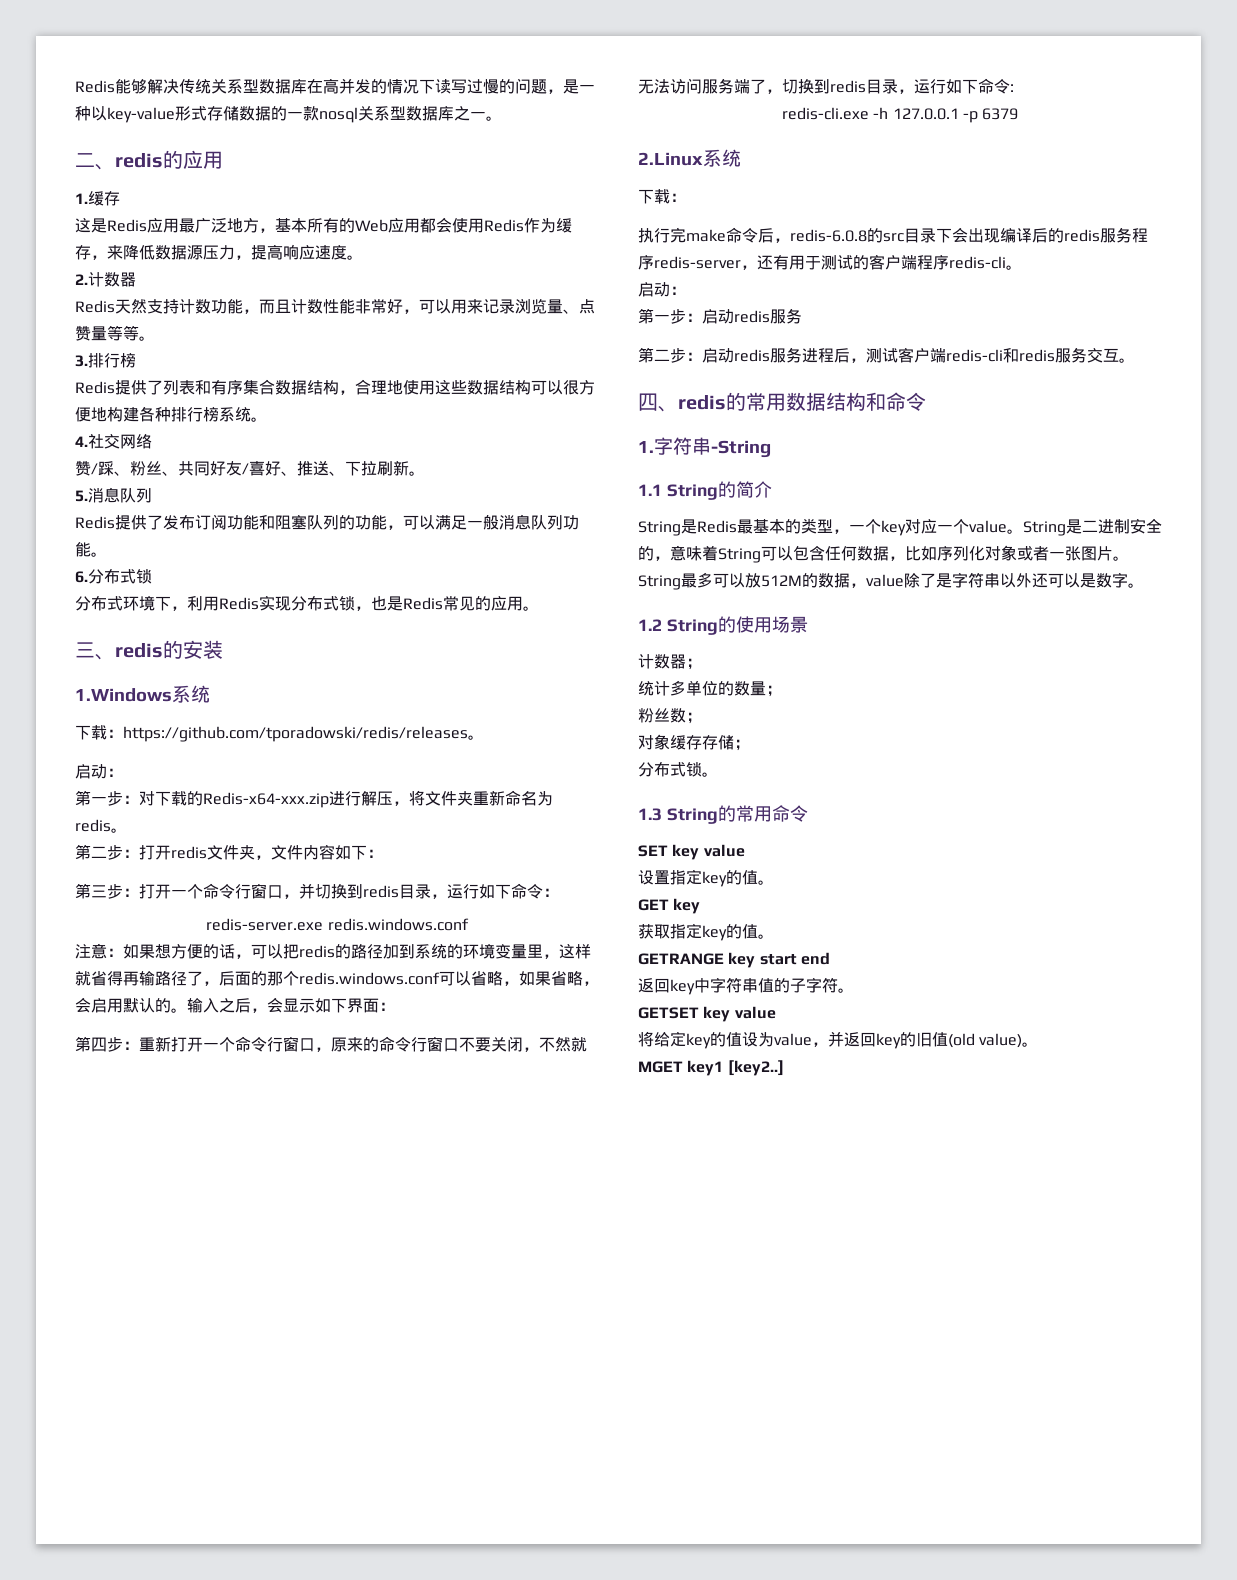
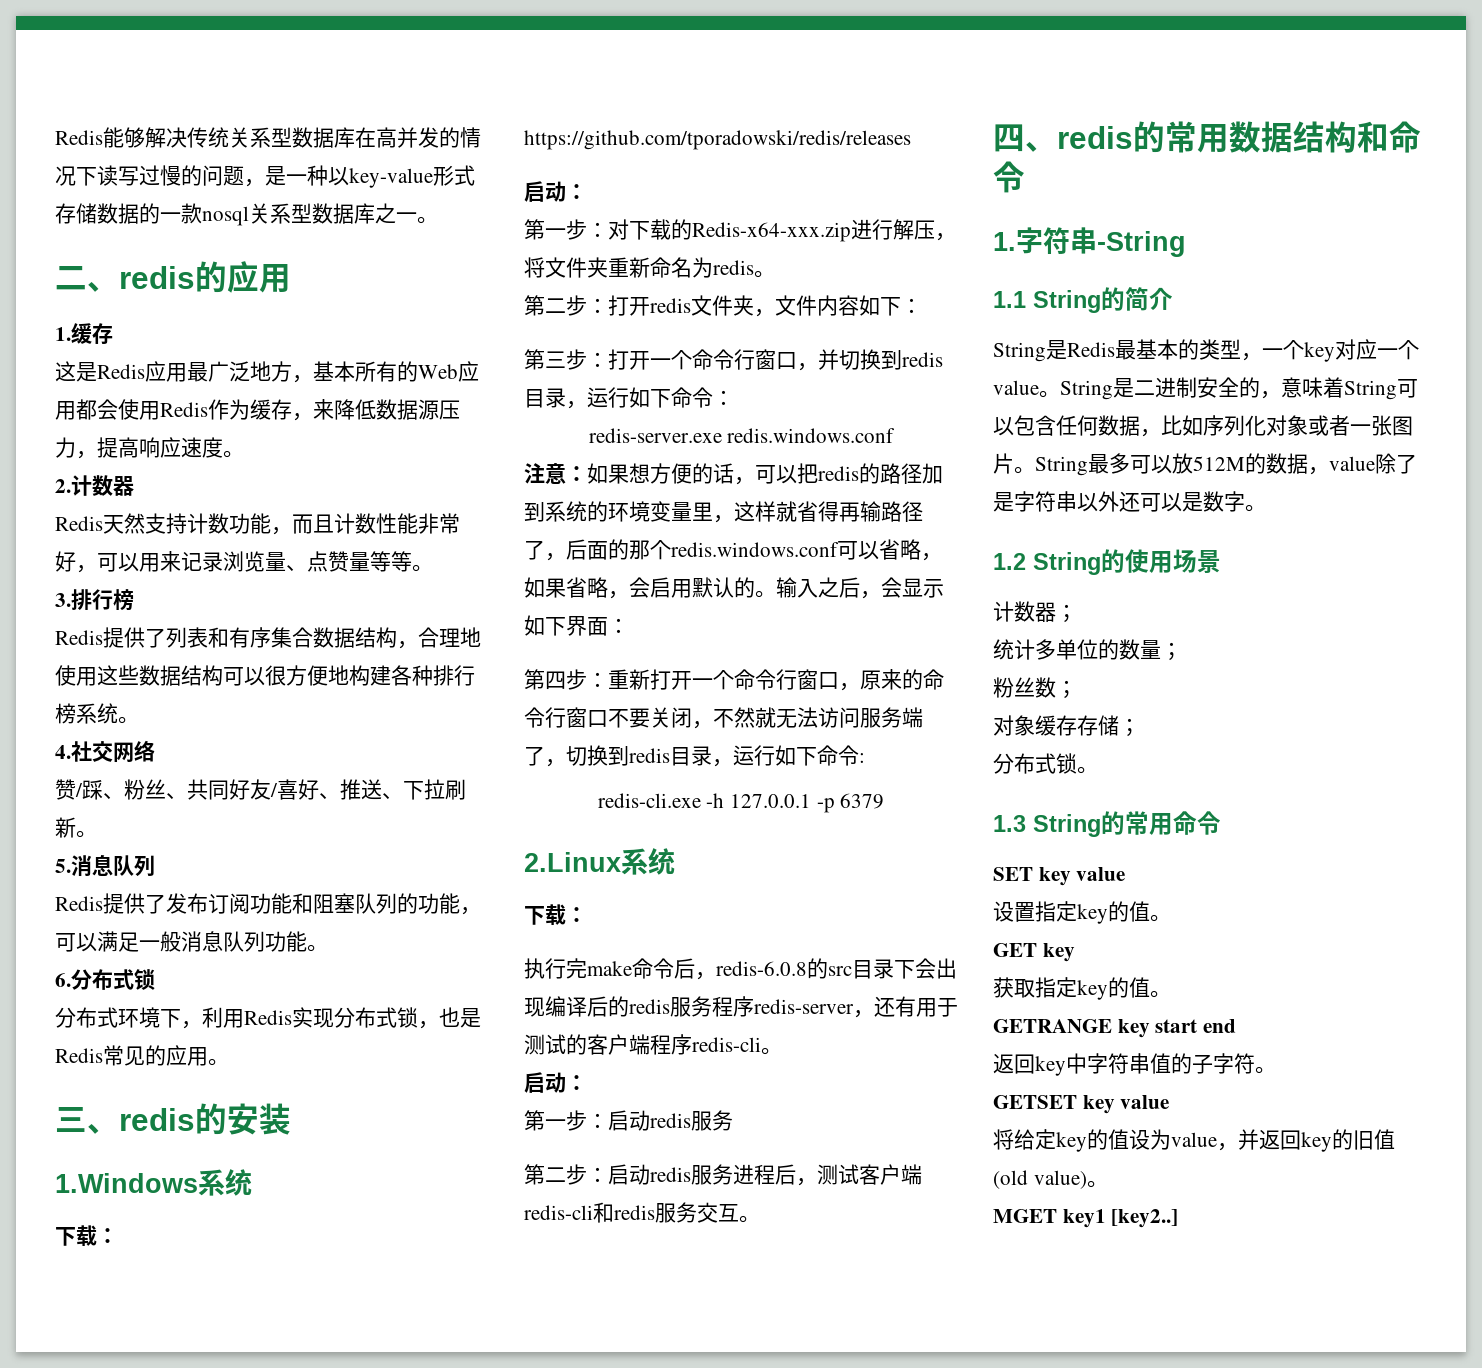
[468,735,484,740] 。 -> (911, 140) none

